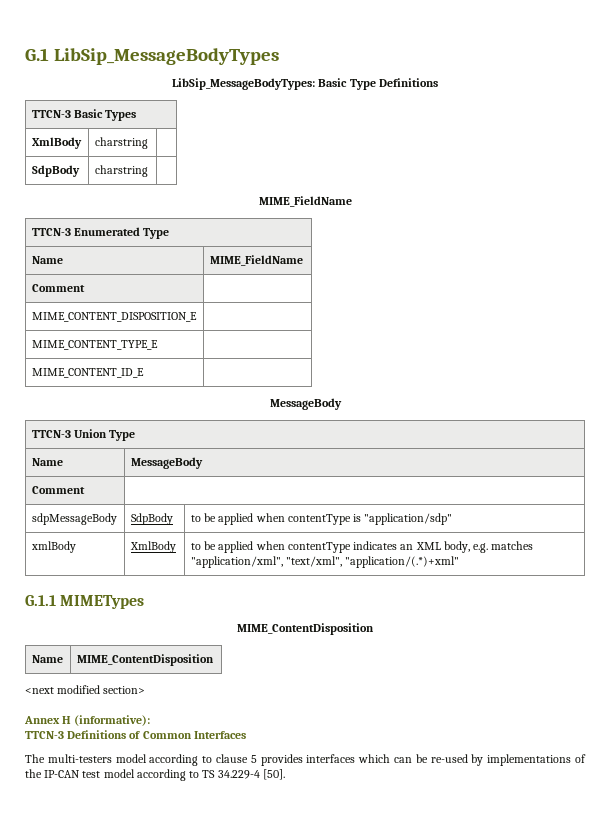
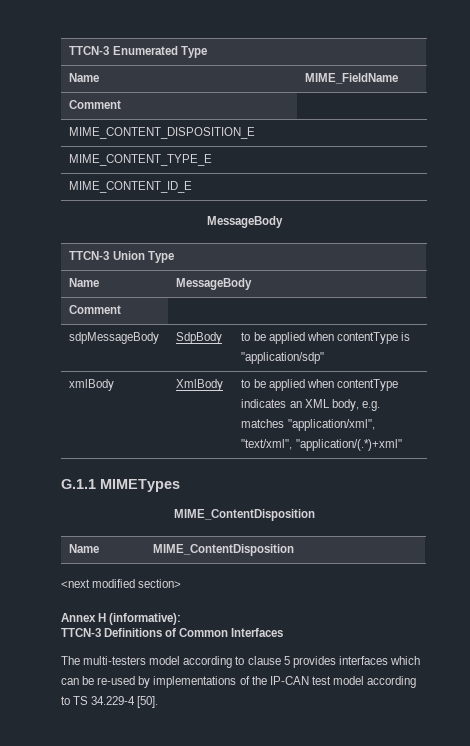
[25,48,279,65] [172,78,438,90] [31,109,137,121] [31,137,82,149] [94,137,148,149] [31,165,80,177] [94,165,148,177] [258,196,352,207] G.1 LibSip_MessageBodyTypes // LibSip_MessageBodyTypes: Basic Type Definitions // TTCN-3 Basic Types // XmlBody | charstring | // SdpBody | charstring | // MIME_FieldName // -> (69, 50) none

